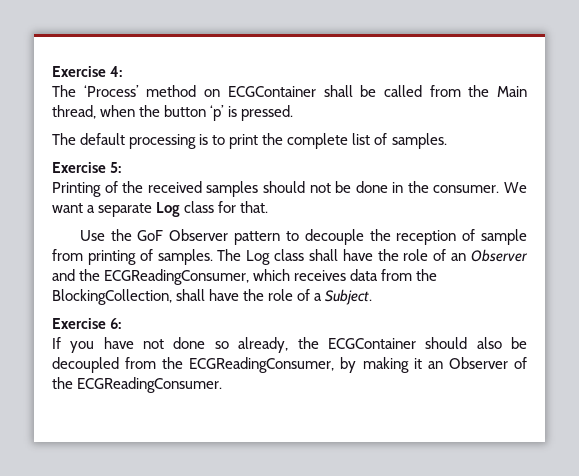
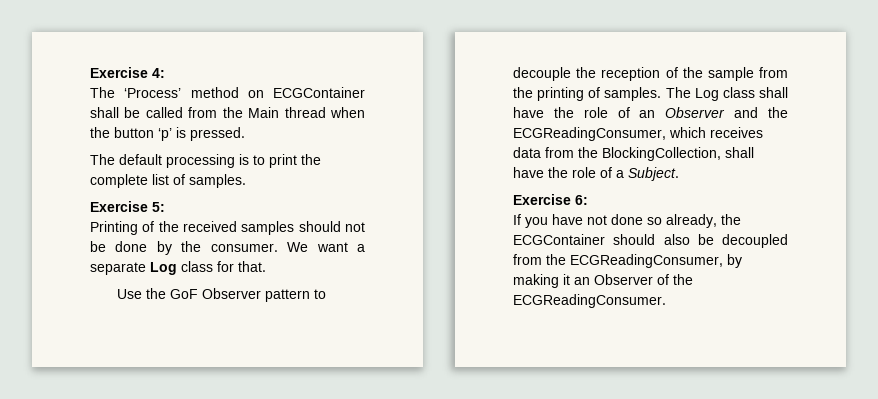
[52,105,96,119] thread, -> [284,107,326,118] thread
[392,182,404,193] in -> [156,241,172,255] by
(476, 235) none -> [682,67,703,78] the
(83, 255) none -> [513,87,533,98] the

